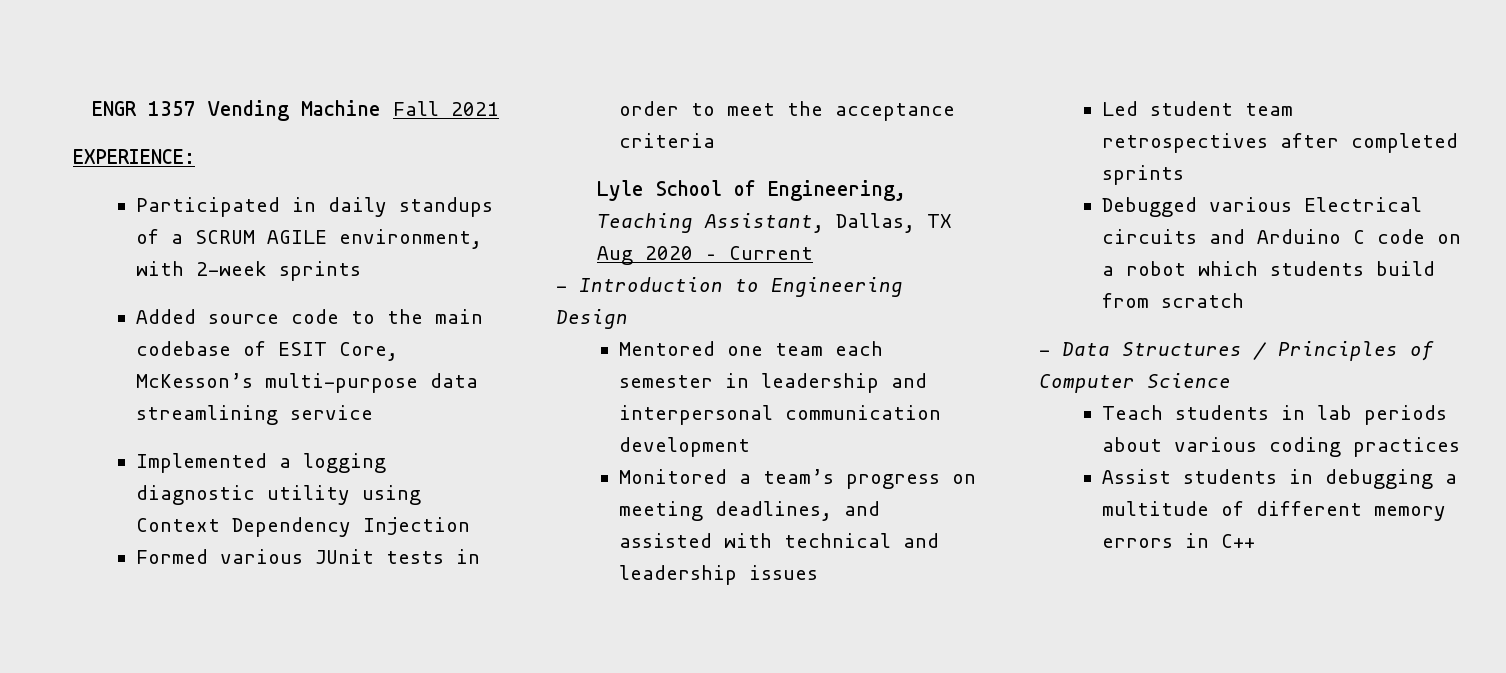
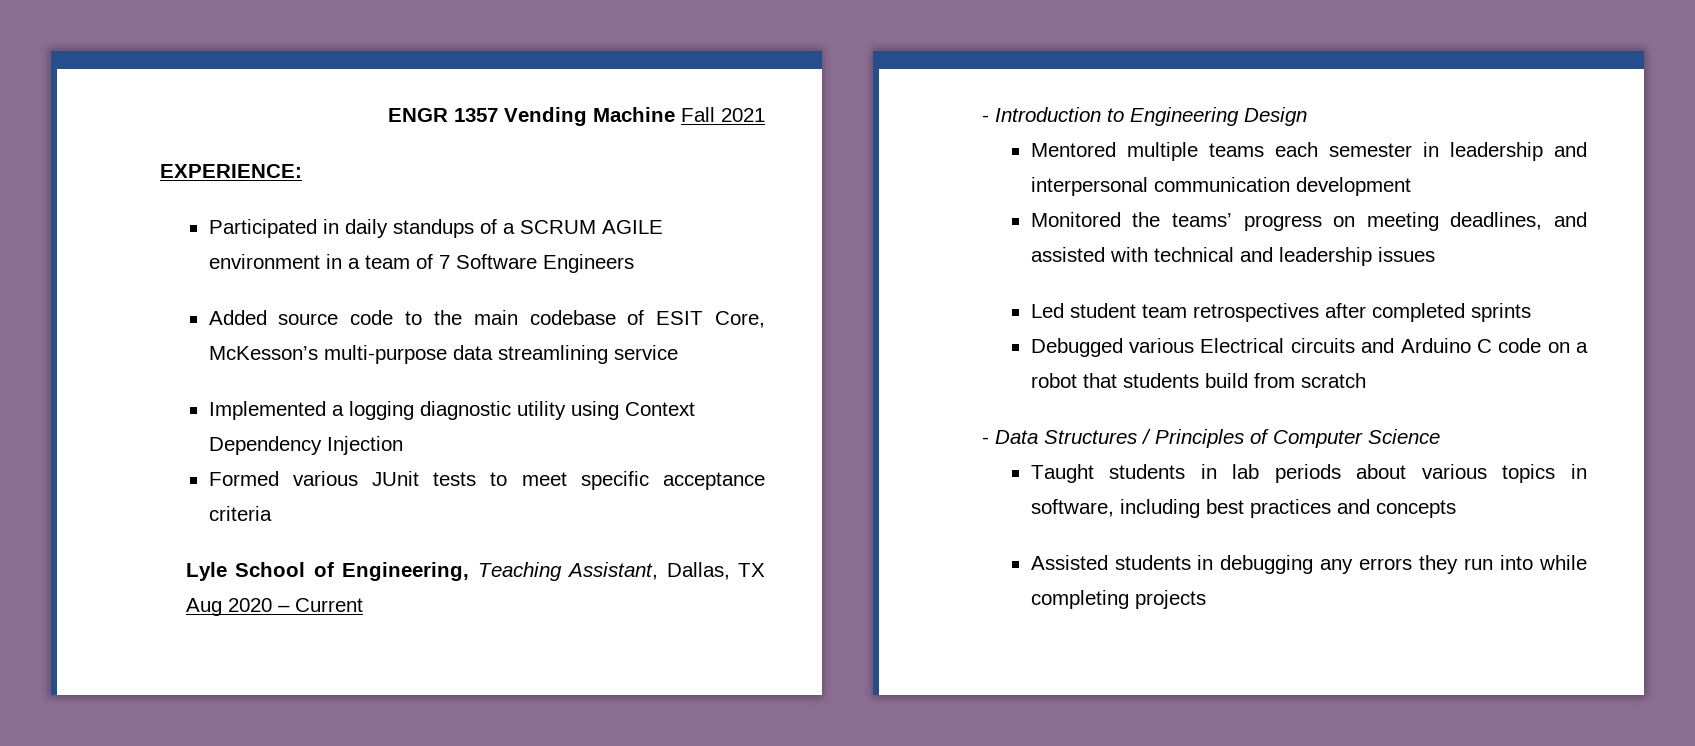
[339,229,483,249] [136,261,362,281] environment, with 2-week sprints -> [208,254,634,273] environment in a team of 7 Software Engineers
[456,549,481,564] [619,101,680,116] in order -> (477, 479) none
[787,101,824,116] the -> [580,471,649,490] specific
[727,343,824,356] one team -> [1126,142,1264,161] multiple teams
[739,469,835,484] a team’s -> [1132,212,1232,227] the teams’
[1198,261,1259,276] which -> [1082,373,1117,388] that
[1102,405,1164,420] Teach -> [1030,464,1094,483] Taught
[1269,437,1461,457] [1102,469,1458,489] [1102,501,1447,521] [1102,533,1256,548] coding practices // Assist students in debugging a multitude of different memory errors in C++ -> [1502,464,1587,483] [1030,499,1456,518] [1030,555,1587,574] [1030,590,1206,609] topics in software, including best practices and concepts // Assisted students in debugging any errors they run into while completing projects

